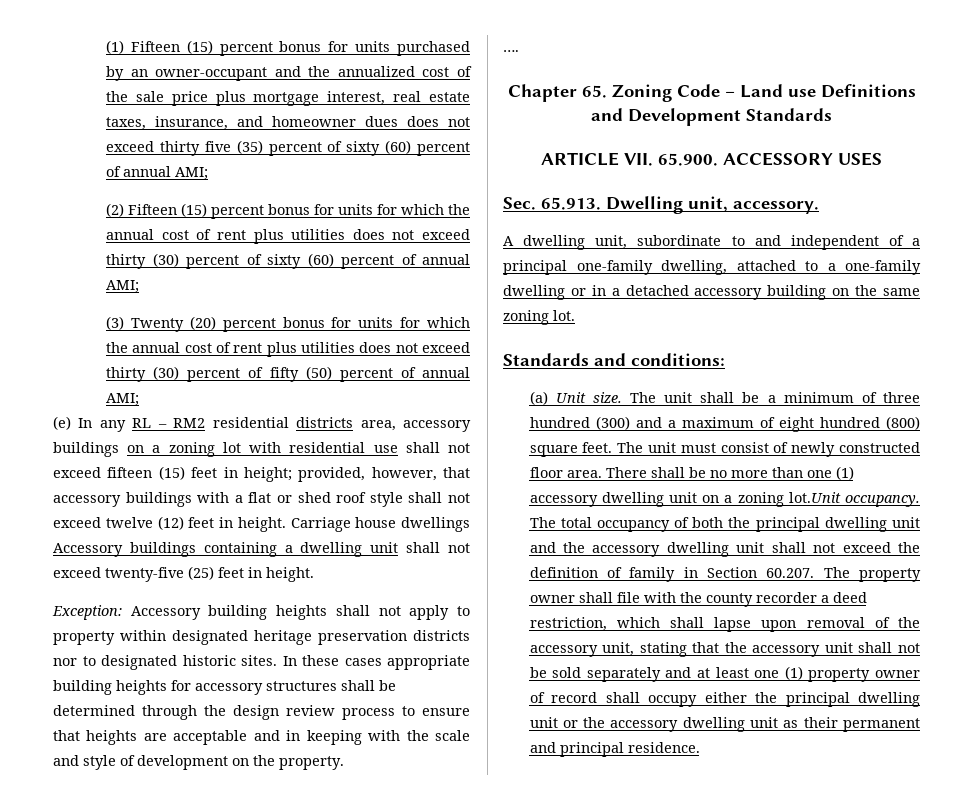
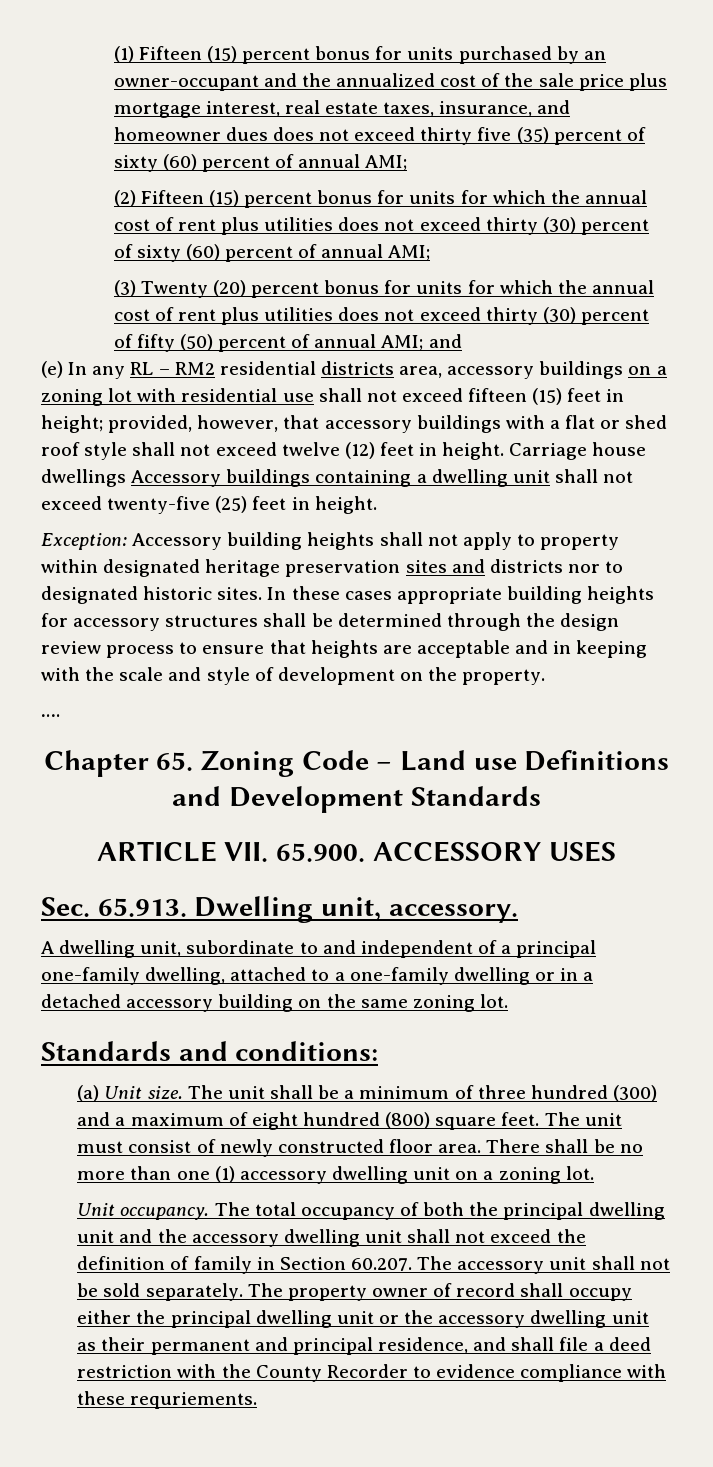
(139, 399) none -> [428,334,462,348] and
(407, 637) none -> [405,559,485,573] sites and
[788,492,841,503] lot.Unit -> [565,1166,594,1180] [77,1203,116,1216] lot. // Unit
[859,568,921,582] [529,592,867,607] [529,617,920,632] [529,642,747,657] property owner shall file with the county recorder a deed restriction, which shall lapse upon removal of the accessory unit, stating that the -> (453, 1263) none
[586,666,803,682] separately and at least one (1) -> [145,1283,283,1301] separately. The
[627,742,700,753] residence. -> [377,1337,651,1354] [77,1364,667,1382] [77,1391,258,1409] residence, and shall file a deed restriction with the County Recorder to evidence compliance with these requriements.

